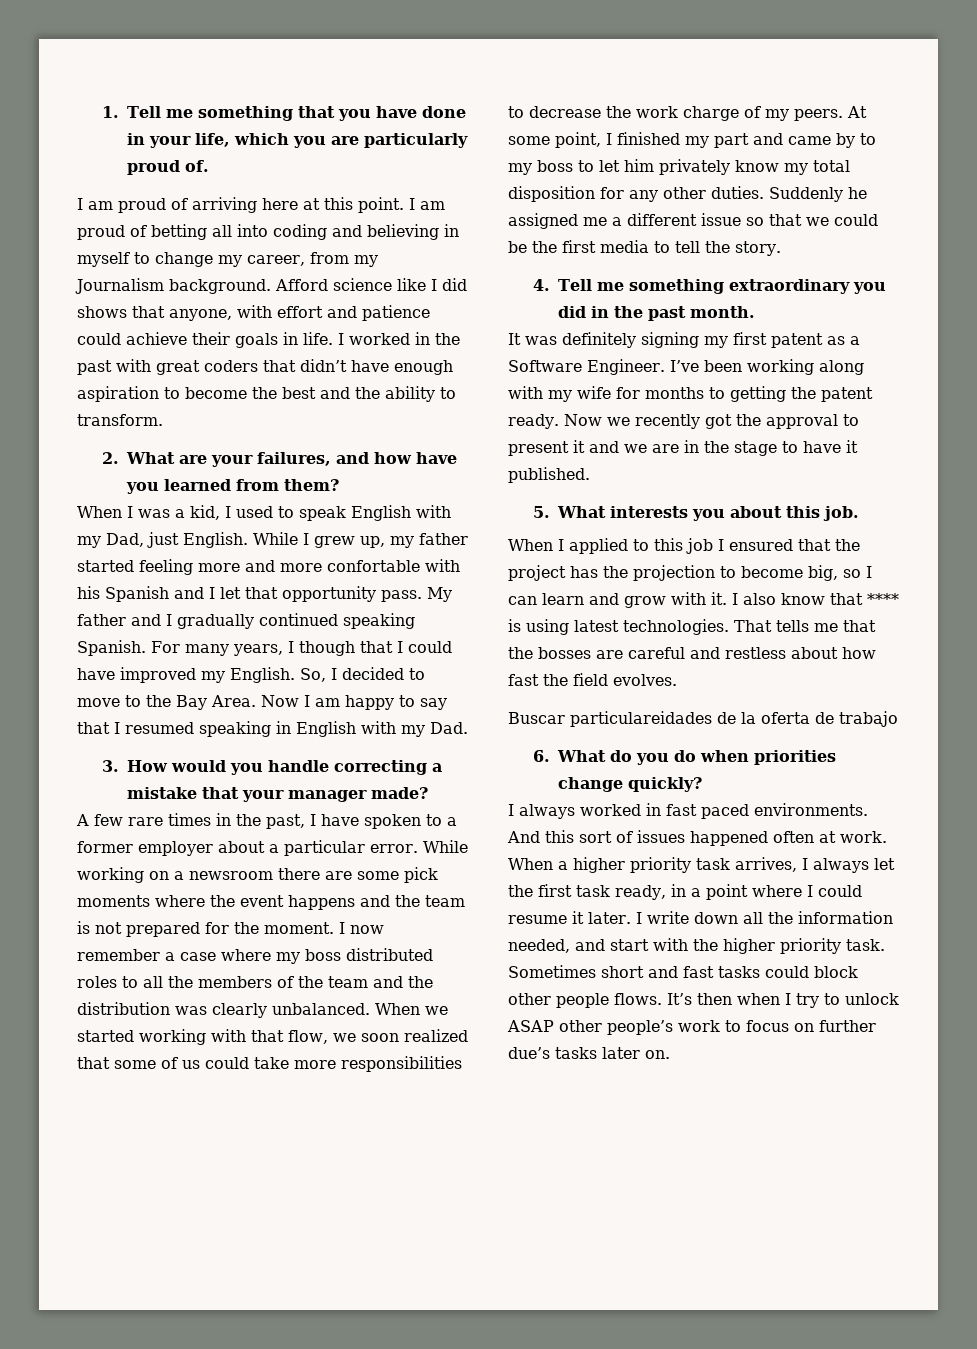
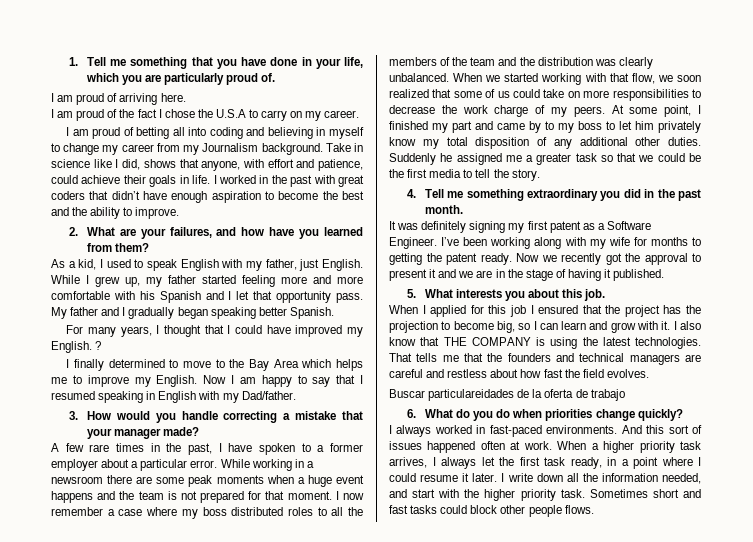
[262,197,404,213] here at this point. -> [160,93,186,102] [51,109,360,121] here. // I am proud of the fact I chose the U.S.A to carry on my career. //
[247,255,305,266] career, -> [121,144,154,152] career
[275,279,328,291] Afford -> [325,143,364,152] Take in
[442,278,467,291] did -> [122,159,141,170] did,
[362,305,430,321] patience -> [317,159,363,171] patience,
[77,414,163,426] transform. -> [135,207,180,219] improve.
[77,506,170,518] When I was -> [51,259,65,268] As
[106,533,144,547] Dad, -> [265,259,297,270] father,
[327,560,420,572] confortable -> [51,291,110,300] comfortable
[259,613,415,629] continued speaking -> [177,307,287,319] began speaking better
(146, 648) none -> (334, 313) //
[298,641,355,656] though -> [163,325,201,337] thought
[300,667,404,682] So, I decided -> [95,341,102,350] [66,359,165,371] ? // I finally determined
[211,695,256,707] Area. -> [273,359,364,371] [51,375,198,387] Area which helps me to improve my English.
[430,722,468,734] Dad. -> [241,391,296,400] Dad/father.
[149,871,169,880] on -> [294,459,304,468] in
[404,867,438,883] [77,895,235,907] pick moments where the -> [188,475,332,487] peak moments when a huge
[234,922,259,934] the -> [265,491,285,500] that
(289, 1063) none -> [567,91,580,98] on
[600,187,658,202] for any -> [537,137,628,149] of any additional
[627,213,741,226] different issue -> [536,153,597,165] greater task
[782,441,841,453] to have -> [555,269,601,281] of having
[633,539,649,551] to -> [470,305,484,314] for
[867,593,899,605] **** -> [443,337,531,346] THE COMPANY
(569, 627) none -> [582,337,598,346] the
[538,647,591,659] bosses -> [507,353,680,365] founders and technical managers
[666,804,749,819] fast paced -> [489,425,542,437] fast-paced
[667,993,899,1008] [507,1020,876,1035] [508,1047,670,1059] It’s then when I try to unlock ASAP other people’s work to focus on further due’s tasks later on. -> (594, 509) none

